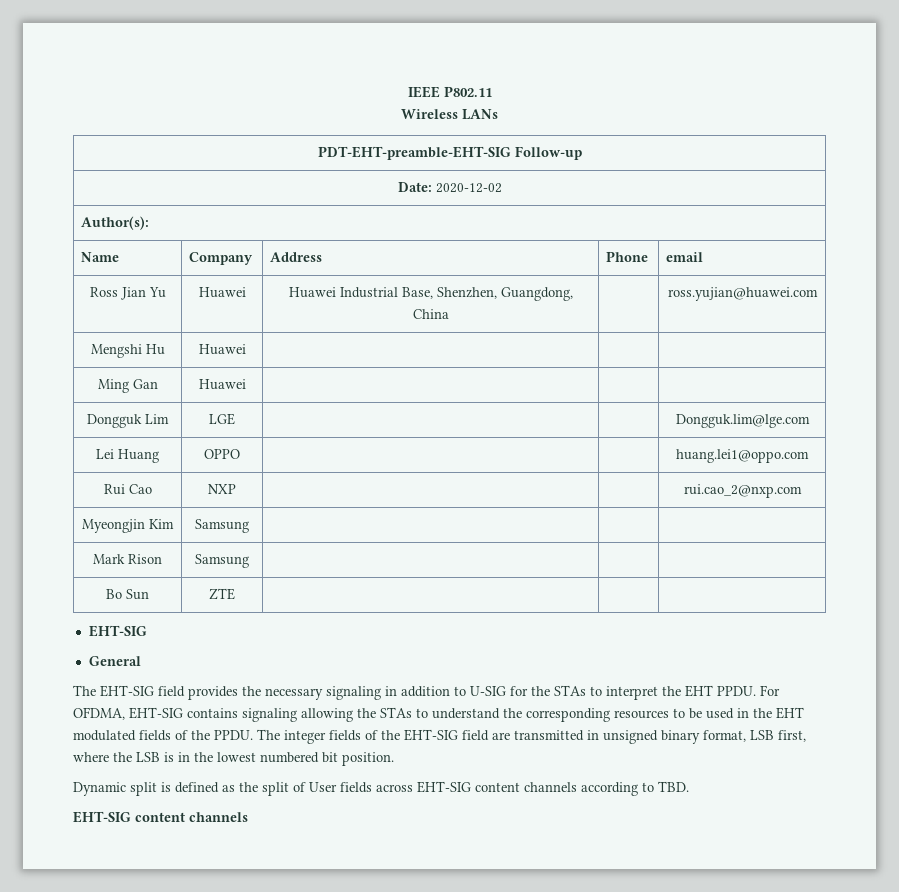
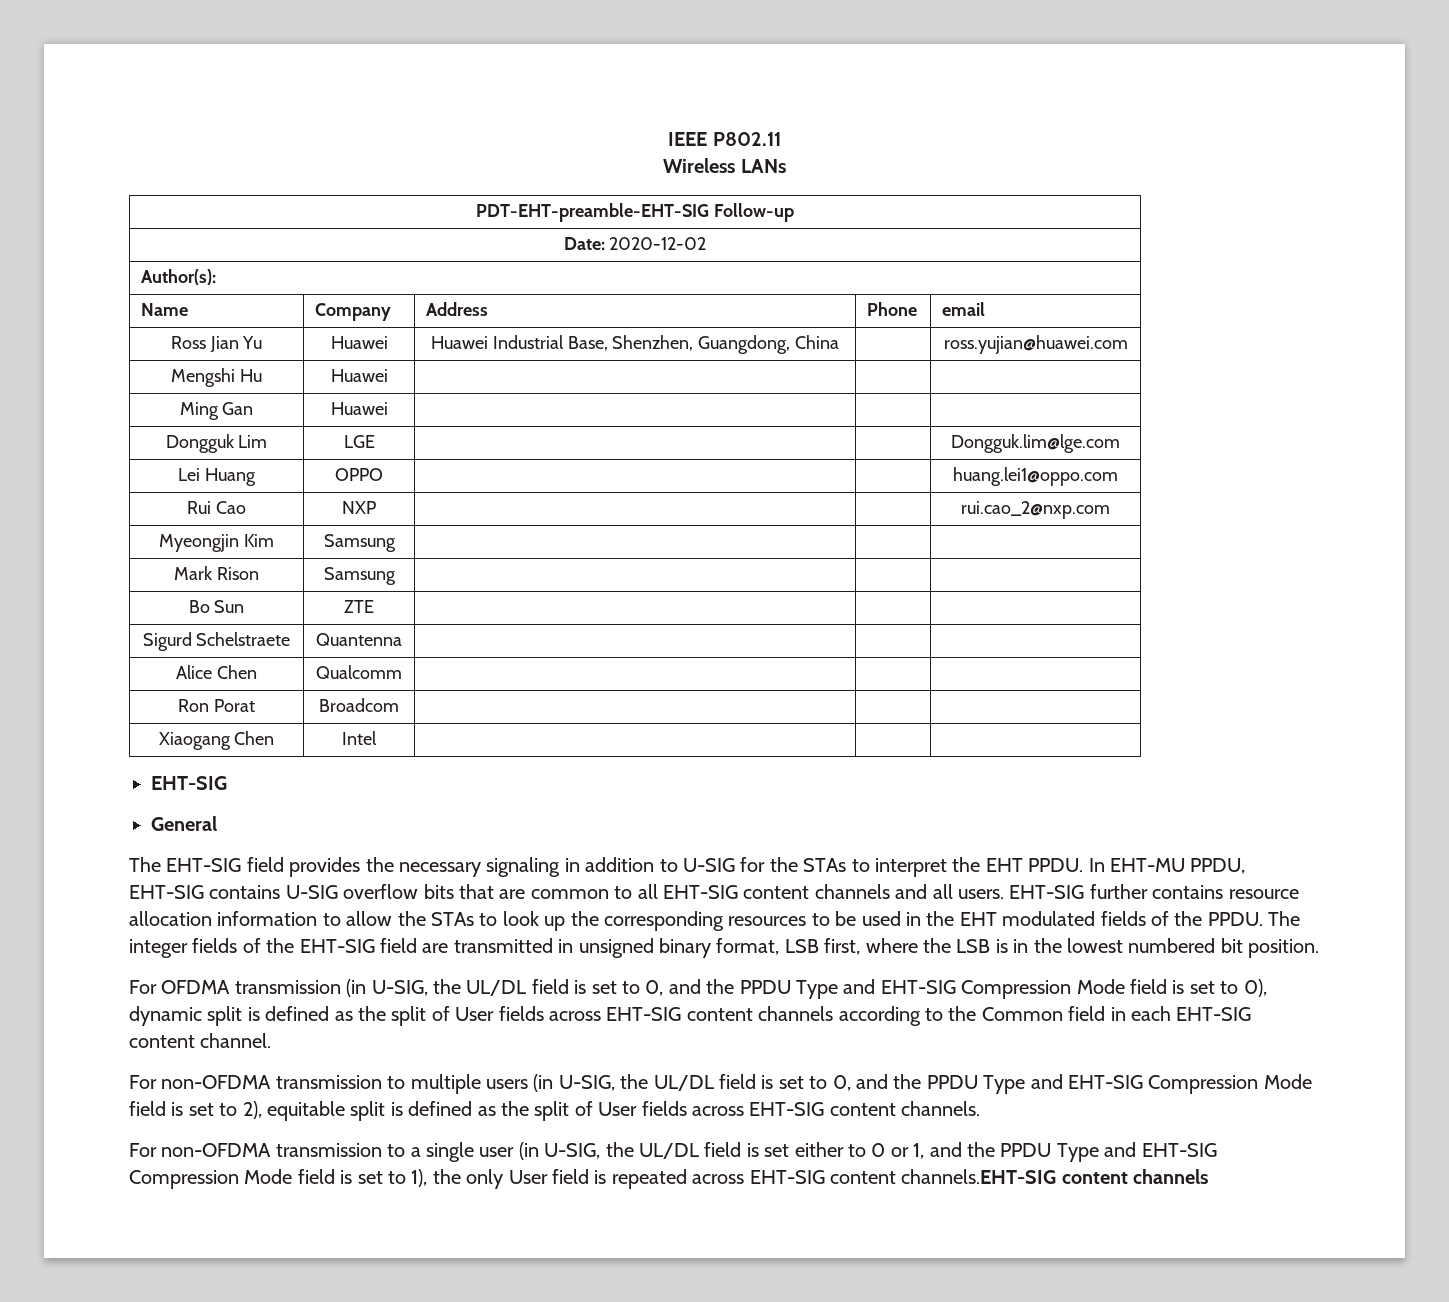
(235, 594) none -> [142,632,291,651] [316,633,402,646] [176,665,257,679] [316,665,402,679] [178,699,255,712] [319,698,399,712] [158,731,275,750] [342,731,377,745] // Sigurd Schelstraete | Quantenna | | | // Alice Chen | Qualcomm | | | // Ron Porat | Broadcom | | | // Xiaogang Chen | Intel | | |
[760,685,780,696] [73,707,500,722] For OFDMA, EHT-SIG contains signaling allowing the STAs to understand -> [1088,858,1246,874] [129,884,1299,899] [129,911,566,931] In EHT-MU PPDU, EHT-SIG contains U-SIG overflow bits that are common to all EHT-SIG content channels and all users. EHT-SIG further contains resource allocation information to allow the STAs to look up
[73,782,126,796] Dynamic -> [129,979,1267,999] [129,1006,202,1026] For OFDMA transmission (in U-SIG, the UL/DL field is set to 0, and the PPDU Type and EHT-SIG Compression Mode field is set to 0), dynamic
[658,781,689,792] [73,811,131,823] TBD. // EHT-SIG -> [948,1006,1252,1021] [129,1033,272,1048] [129,1074,1312,1094] [129,1101,981,1121] [129,1142,1217,1162] [129,1169,1057,1189] the Common field in each EHT-SIG content channel. // For non-OFDMA transmission to multiple users (in U-SIG, the UL/DL field is set to 0, and the PPDU Type and EHT-SIG Compression Mode field is set to 2), equitable split is defined as the split of User fields across EHT-SIG content channels. // For non-OFDMA transmission to a single user (in U-SIG, the UL/DL field is set either to 0 or 1, and the PPDU Type and EHT-SIG Compression Mode field is set to 1), the only User field is repeated across EHT-SIG content channels.EHT-SIG

